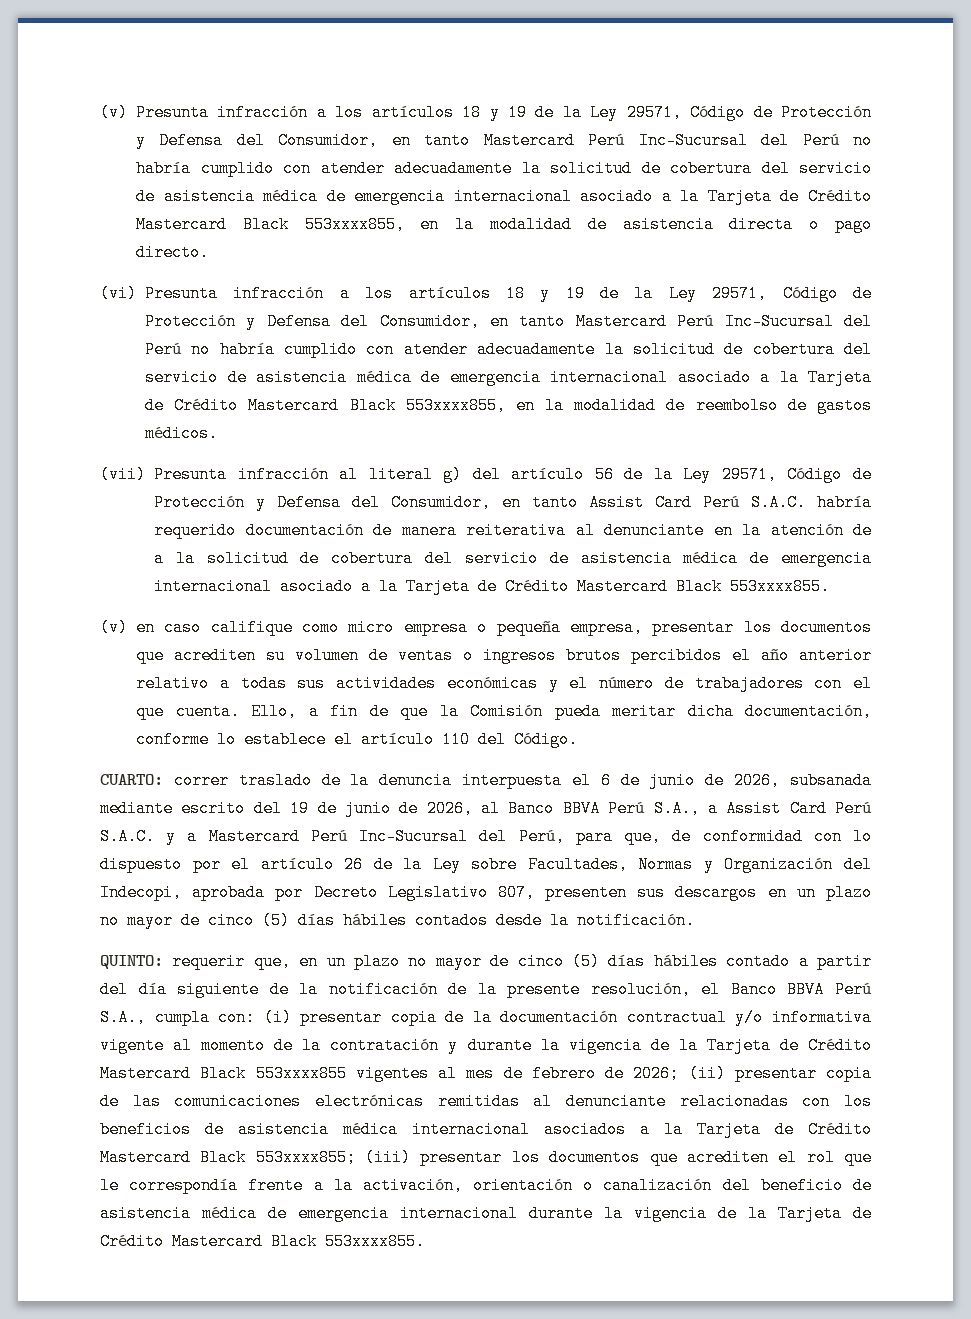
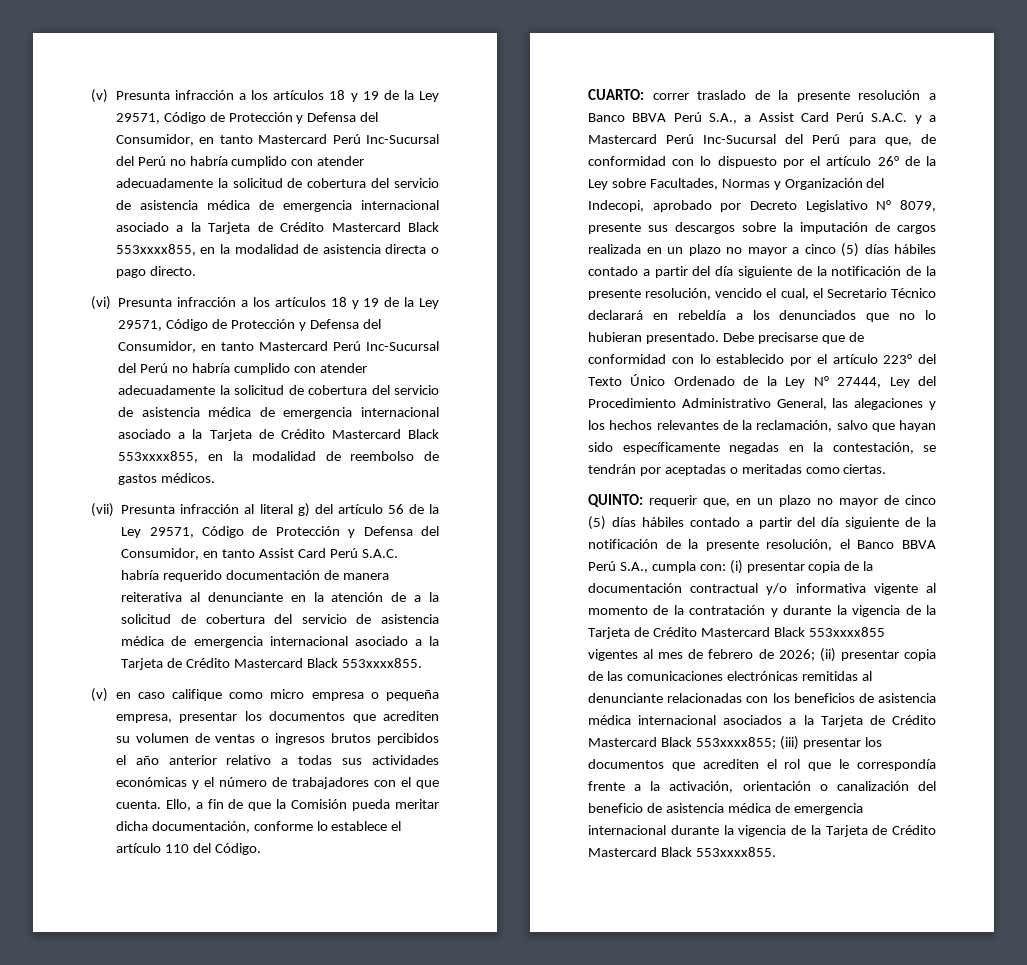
[379,772,872,789] [100,800,500,817] denuncia interpuesta el 6 de junio de 2026, subsanada mediante escrito del 19 de junio de 2026, al -> [796,90,936,102] presente resolución a
[518,828,565,845] Perú, -> [812,134,840,144] Perú
[344,856,364,873] 26 -> [877,156,899,166] 26°
[192,884,266,901] aprobada -> [652,200,712,212] aprobado
[497,884,872,901] [100,912,695,929] 807, presenten sus descargos en un plazo no mayor de cinco (5) días hábiles contados desde la notificación. -> [876,200,936,212] [588,222,936,234] [588,243,936,257] [588,266,936,278] [588,288,936,300] [588,310,936,322] [588,332,864,344] [588,354,936,366] [588,374,936,388] [588,398,936,410] [588,420,936,432] [588,442,936,454] [588,464,887,476] N° 8079, presente sus descargos sobre la imputación de cargos realizada en un plazo no mayor a cinco (5) días hábiles contado a partir del día siguiente de la notificación de la presente resolución, vencido el cual, el Secretario Técnico declarará en rebeldía a los denunciados que no lo hubieran presentado. Debe precisarse que de conformidad con lo establecido por el artículo 223° del Texto Único Ordenado de la Ley N° 27444, Ley del Procedimiento Administrativo General, las alegaciones y los hechos relevantes de la reclamación, salvo que hayan sido específicamente negadas en la contestación, se tendrán por aceptadas o meritadas como ciertas.

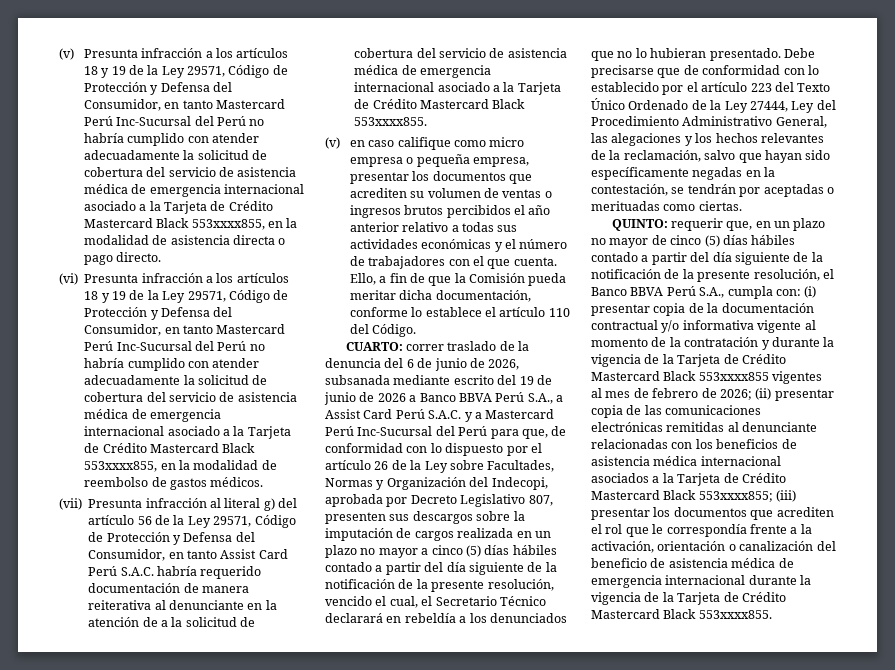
[796,90,921,102] presente resolución -> [325,358,520,371] [325,375,552,385] [324,392,406,405] denuncia del 6 de junio de 2026, subsanada mediante escrito del 19 de junio de 2026
[877,156,899,166] 26° -> [374,461,389,470] 26
[652,200,712,212] aprobado -> [325,494,383,507] aprobada
[876,200,936,212] [588,223,641,234] N° 8079, presente -> [528,495,553,506] [325,512,386,524] 807, presenten
[883,354,913,364] 223° -> [750,83,772,92] 223
[813,376,829,386] N° -> (748, 107) none
[741,464,802,474] meritadas -> [591,201,660,211] merituadas

